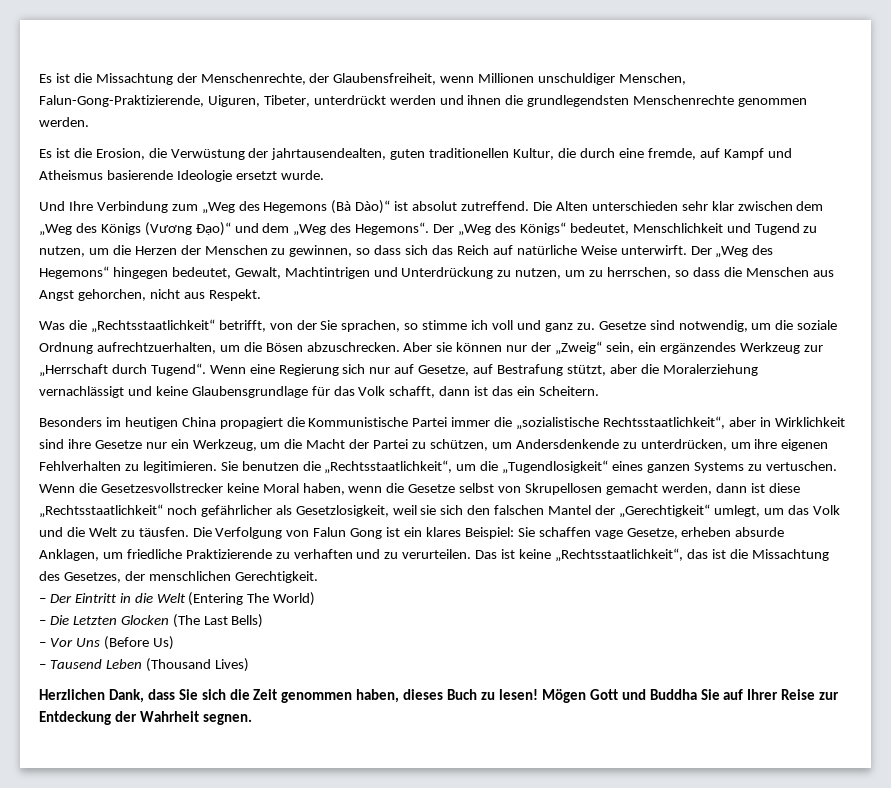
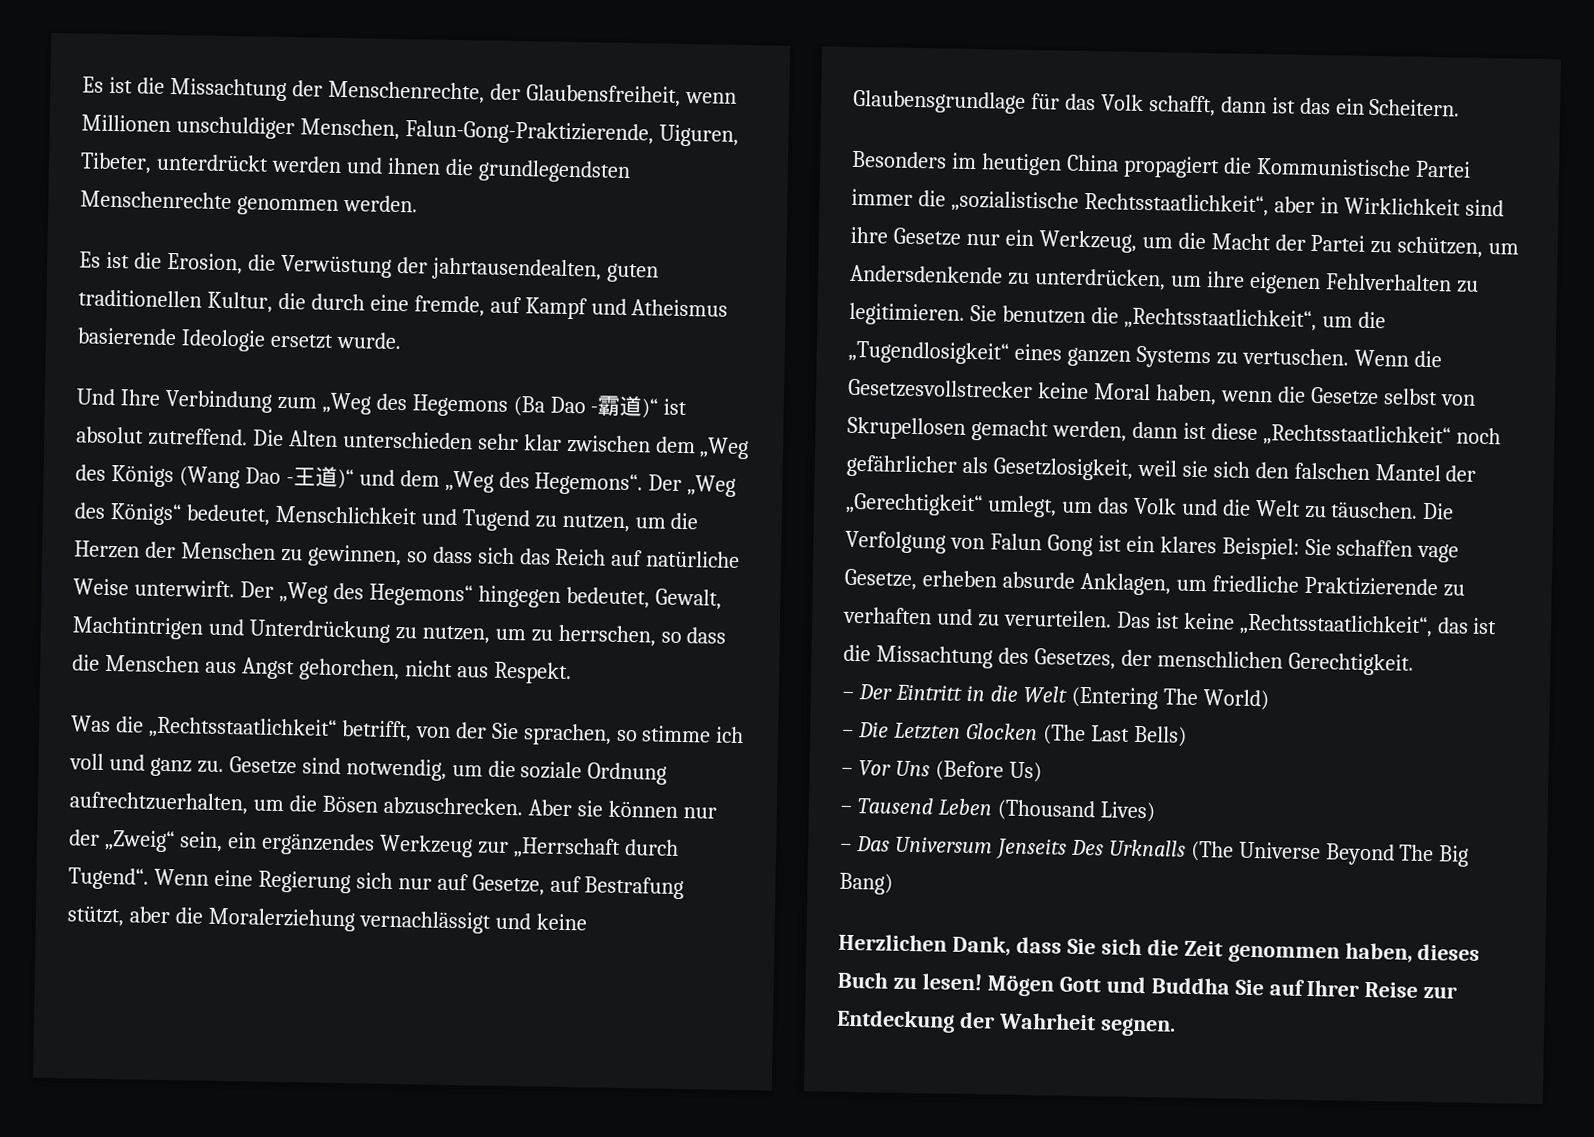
[331,200,391,214] (Bà Dào)“ -> [512,395,659,419] (Ba Dao -霸道)“
[144,222,231,236] (Vương Đạo)“ -> [178,466,354,490] (Wang Dao -王道)“
[138,527,189,537] täusfen. -> [1330,501,1419,519] täuschen.
(249, 665) none -> [840,836,1470,867] [839,872,893,895] // – Das Universum Jenseits Des Urknalls (The Universe Beyond The Big Bang)

